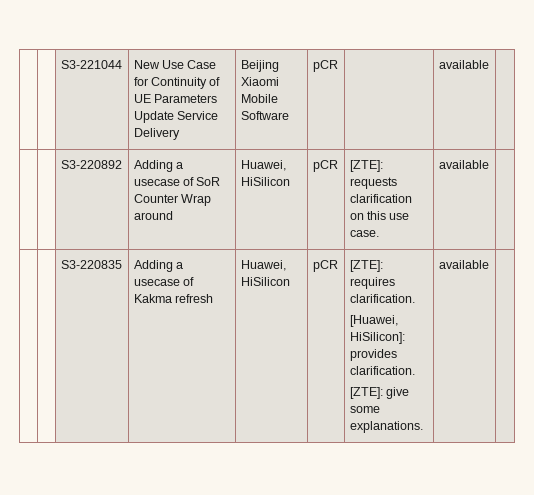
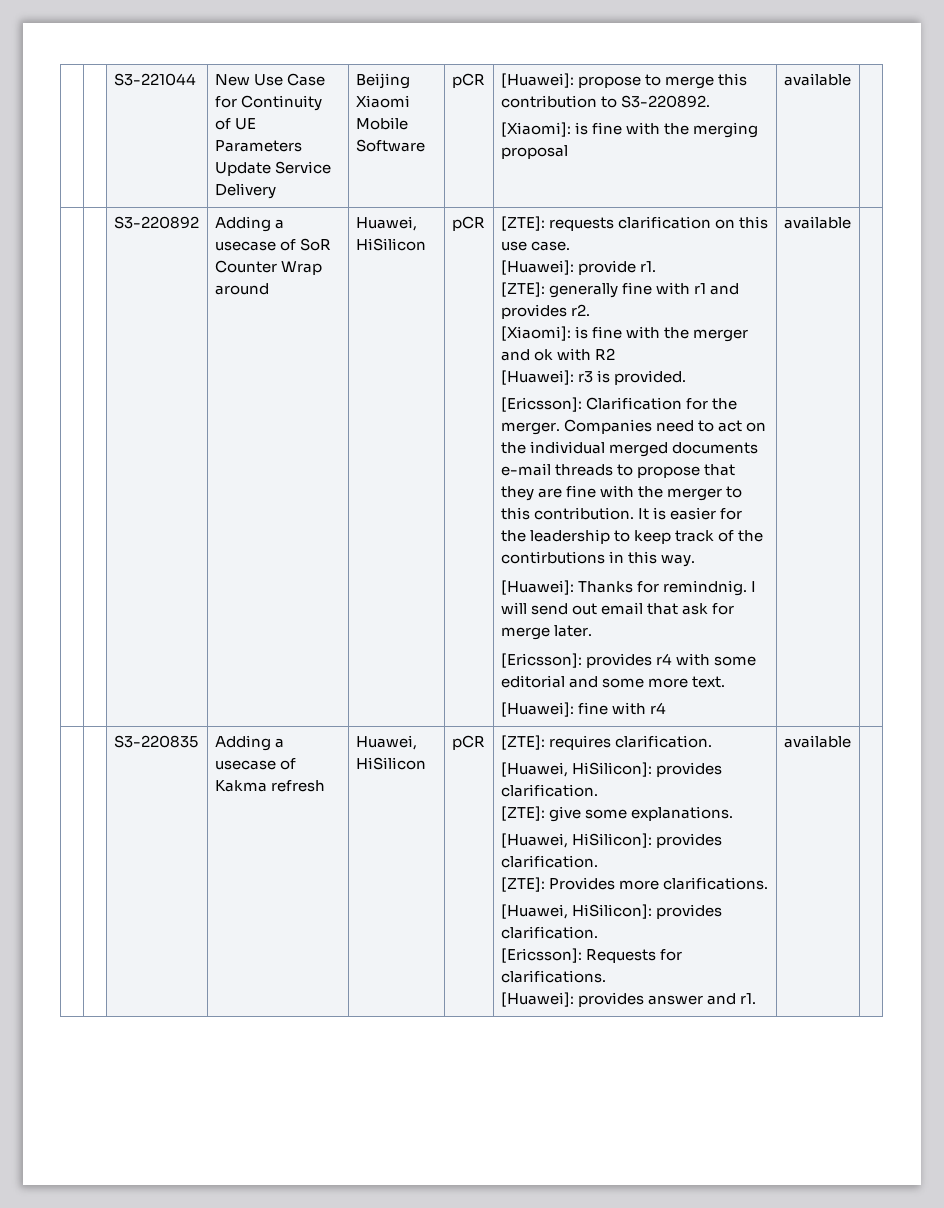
(338, 66) none -> [500,73,747,89] [500,95,710,108] [500,122,758,138] [500,145,568,159] [Huawei]: propose to merge this contribution to S3-220892. // [Xiaomi]: is fine with the merging proposal
(379, 233) none -> [500,260,656,275] [500,282,739,298] [500,304,590,319] [500,326,748,342] [500,348,615,361] [500,370,686,385] [500,397,737,412] [500,419,766,435] [500,441,758,457] [500,463,735,478] [500,485,742,501] [500,507,742,520] [500,529,763,544] [500,551,695,567] [500,580,756,596] [500,602,734,615] [500,625,592,640] [500,653,756,668] [500,675,725,688] [500,702,666,717] // [Huawei]: provide r1. // [ZTE]: generally fine with r1 and provides r2. // [Xiaomi]: is fine with the merger and ok with R2 // [Huawei]: r3 is provided. // [Ericsson]: Clarification for the merger. Companies need to act on the individual merged documents e-mail threads to propose that they are fine with the merger to this contribution. It is easier for the leadership to keep track of the contirbutions in this way. // [Huawei]: Thanks for remindnig. I will send out email that ask for merge later. // [Ericsson]: provides r4 with some editorial and some more text. // [Huawei]: fine with r4
(423, 427) none -> [500,833,722,848] [500,855,598,868] [500,877,768,892] [500,904,722,919] [500,926,598,939] [500,948,682,963] [500,970,606,983] [500,992,756,1007] // [Huawei, HiSilicon]: provides clarification. // [ZTE]: Provides more clarifications. // [Huawei, HiSilicon]: provides clarification. // [Ericsson]: Requests for clarifications. // [Huawei]: provides answer and r1.

